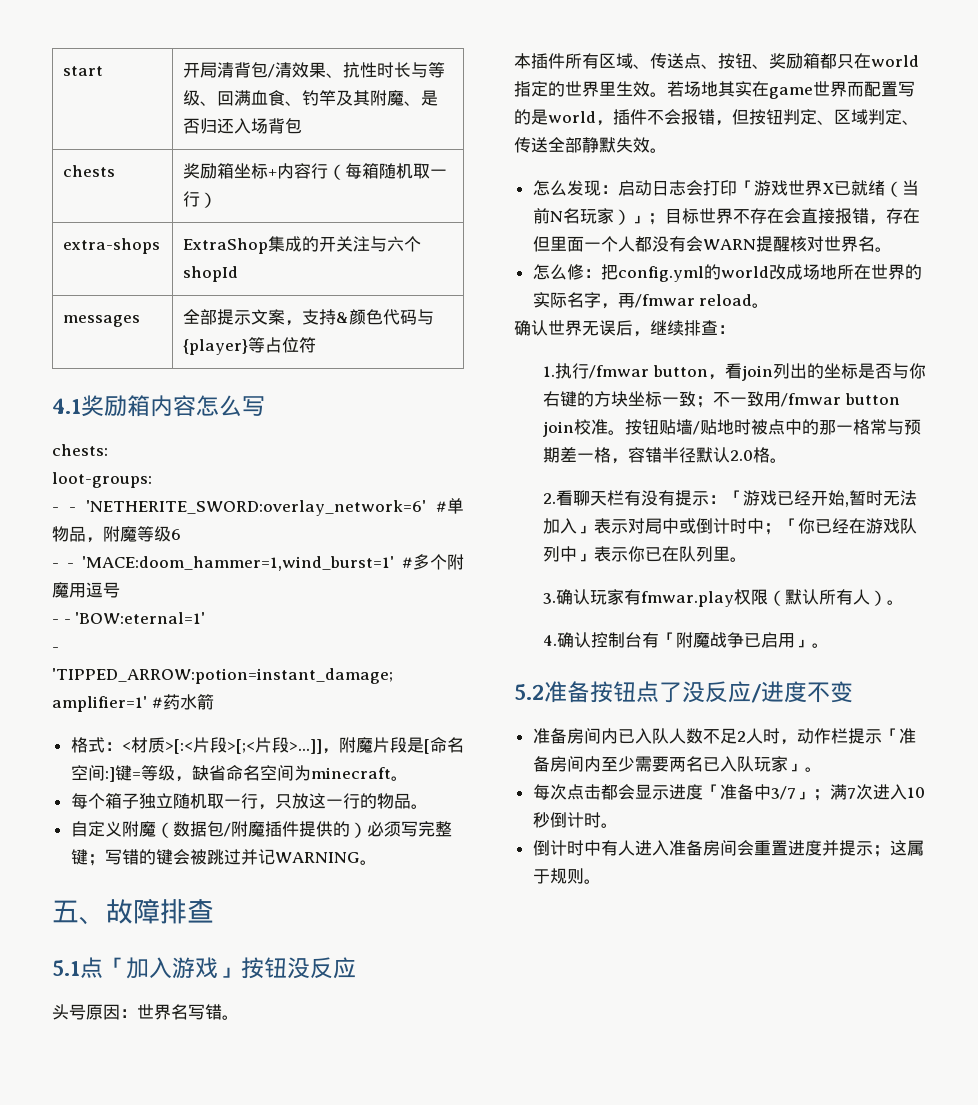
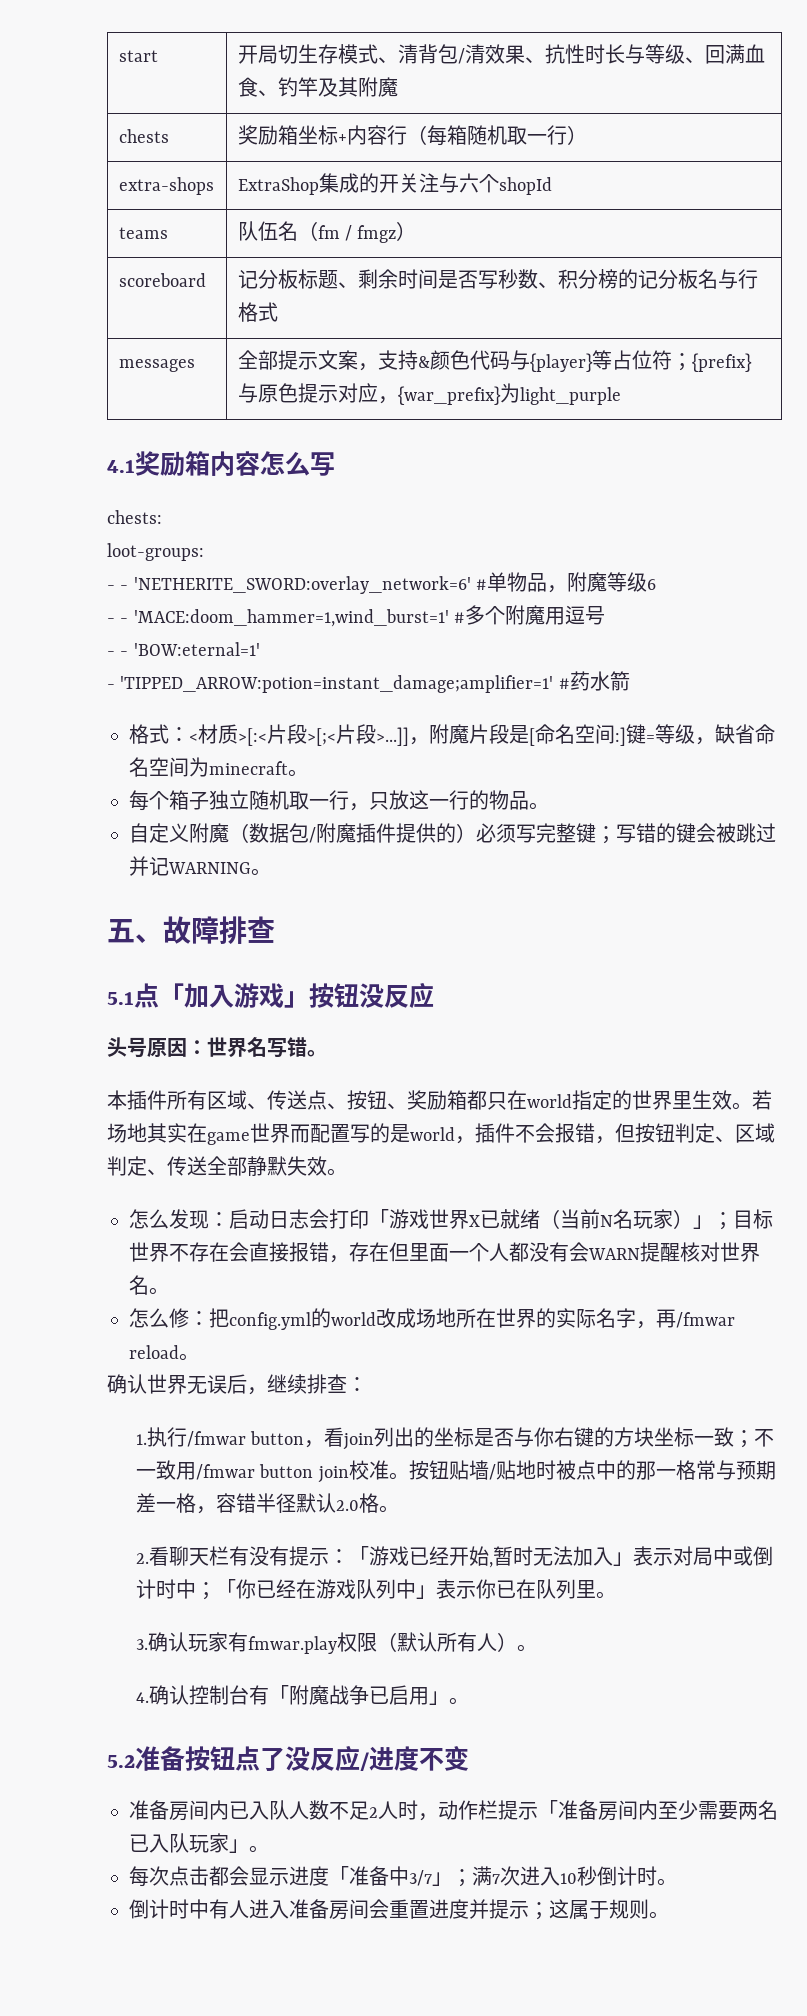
(218, 70) none -> [277,44,398,64] 切生存模式、
[404,90,439,106] [183,118,303,134] 、是否归还入场背包 -> (398, 87) none
(239, 274) none -> [118,227,168,239] [237,221,417,243] [118,273,206,287] [237,269,758,289] [237,302,278,322] // teams | 队伍名（fm / fmgz） // scoreboard | 记分板标题、剩余时间是否写秒数、积分榜的记分板名与行格式
(317, 345) none -> [671,353,752,372] [237,383,621,405] ；{prefix}与原色提示对应，{war_prefix}为light_purple

